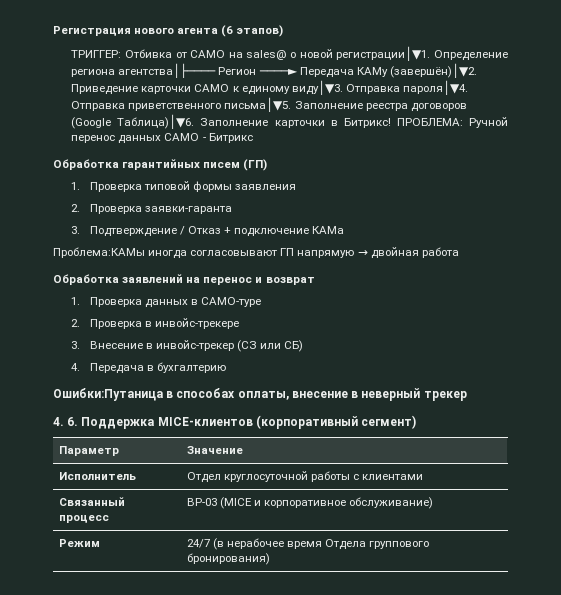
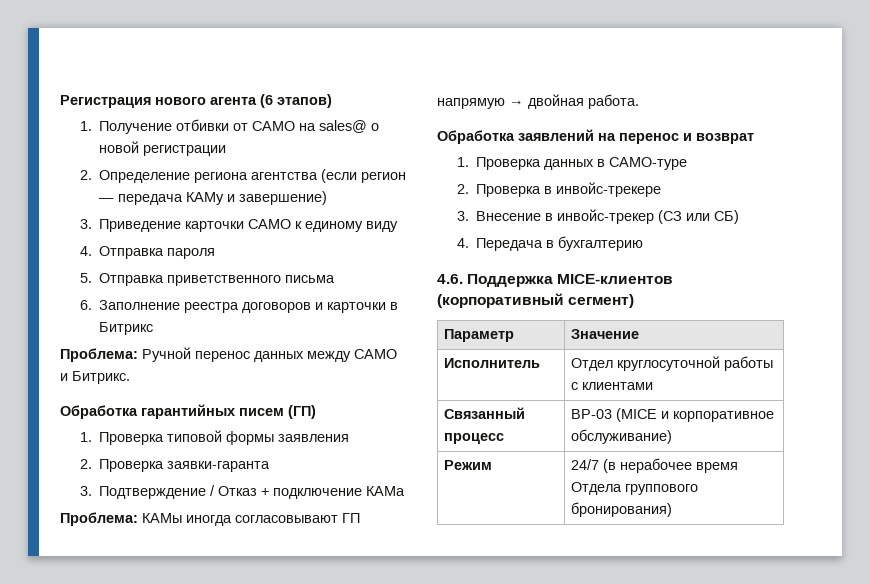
[71,49,172,58] ТРИГГЕР: Отбивка -> [79,119,230,134] 1. Получение отбивки
[336,46,508,61] [71,63,477,78] регистрации│▼1. Определение региона агентства│├──── Регион ────► Передача КАМу (завершён)│▼2. -> [143,145,227,156] [79,169,407,183] [99,191,328,205] [79,219,92,229] регистрации // 2. Определение региона агентства (если регион — передача КАМу и завершение) // 3.
[291,80,468,95] [71,97,467,112] [71,114,509,129] [71,133,253,144] виду│▼3. Отправка пароля│▼4. Отправка приветственного письма│▼5. Заполнение реестра договоров (Google Таблица)│▼6. Заполнение карточки в Битрикс! ПРОБЛЕМА: Ручной перенос данных САМО - Битрикс -> [366,221,399,232] [79,246,216,259] [79,273,336,286] [79,300,399,313] [99,322,154,335] [60,347,397,362] [60,371,130,384] виду // 4. Отправка пароля // 5. Отправка приветственного письма // 6. Заполнение реестра договоров и карточки в Битрикс // Проблема: Ручной перенос данных между САМО и Битрикс.
[53,247,145,258] Проблема:КАМы -> [60,512,182,526] Проблема: КАМы
[421,247,459,258] работа -> [588,94,639,109] работа.
[53,388,467,401] [53,417,79,426] Ошибки:Путаница в способах оплаты, внесение в неверный трекер // 4. 6. -> [437,274,463,284] 4.6.

